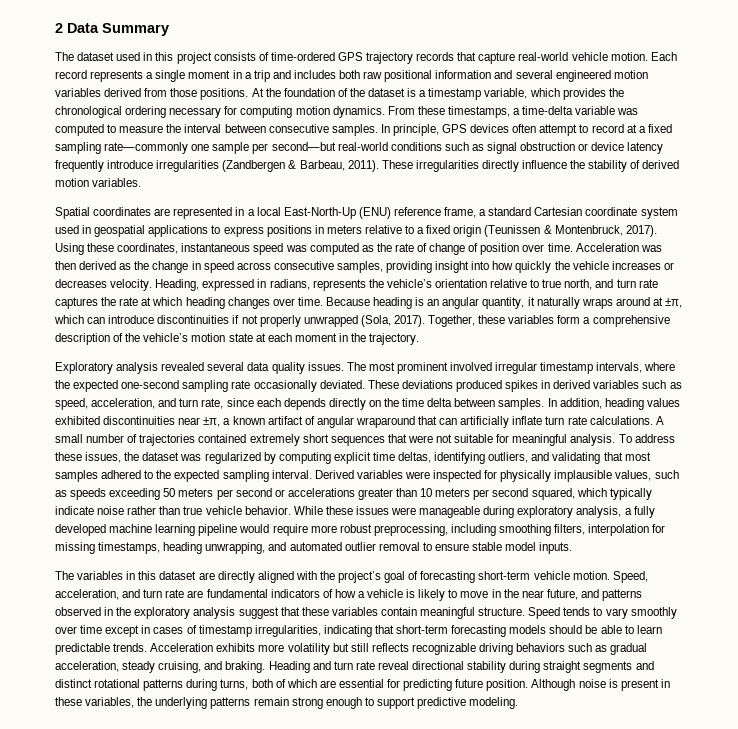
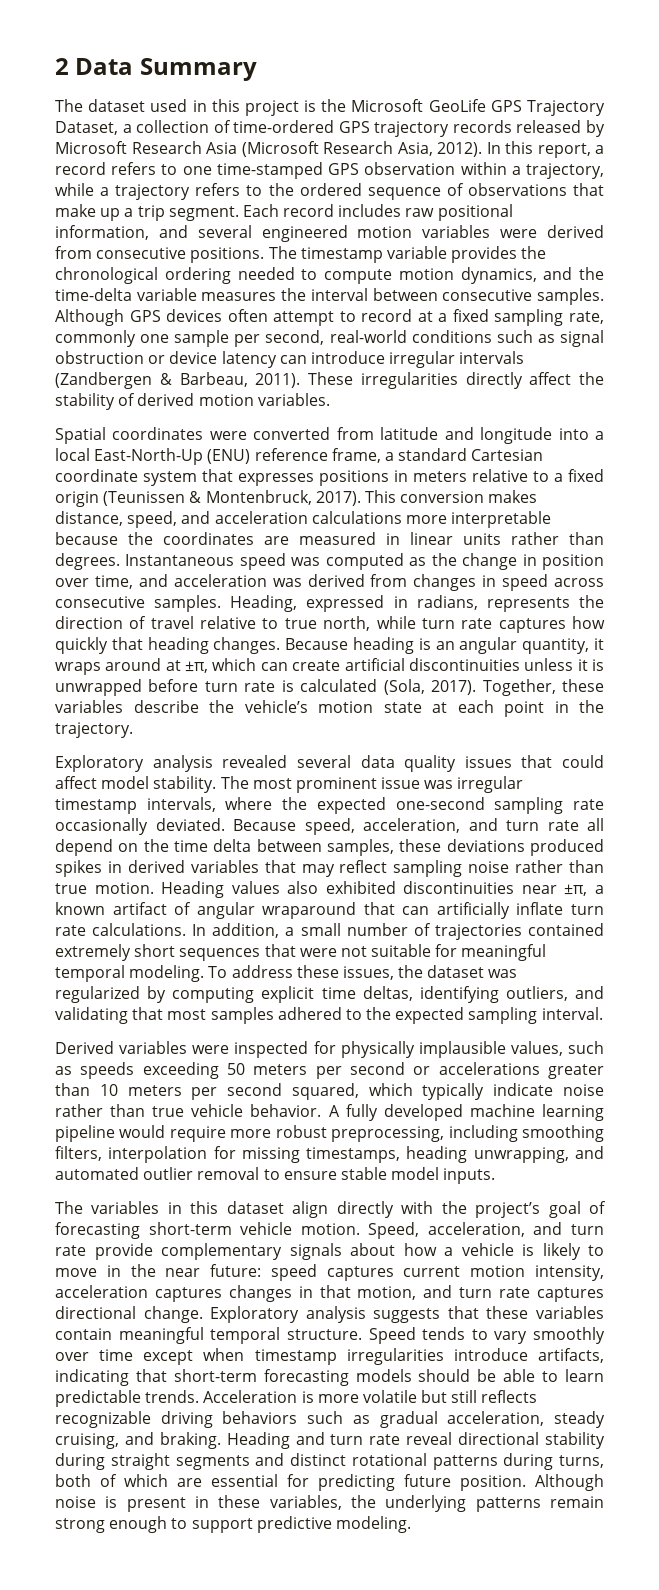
[213,52,256,61] consists -> [304,99,605,116] [55,120,210,135] is the Microsoft GeoLife GPS Trajectory Dataset, a collection
[457,52,677,64] [55,70,361,82] that capture real‑world vehicle motion. Each record represents a single moment in a trip and includes both -> [516,120,605,137] [55,141,604,158] [55,162,604,179] [55,183,604,200] [55,204,402,221] released by Microsoft Research Asia (Microsoft Research Asia, 2012). In this report, a record refers to one time-stamped GPS observation within a trajectory, while a trajectory refers to the ordered sequence of observations that make up a trip segment. Each record includes
[435,70,492,79] information -> [55,225,149,240] information,
[104,88,624,100] [55,106,639,118] [55,124,164,136] derived from those positions. At the foundation of the dataset is a timestamp variable, which provides the chronological ordering necessary for computing motion dynamics. From these timestamps, a time‑delta variable was computed to measure -> [500,225,604,238] [55,246,547,263] [55,267,604,284] [55,288,277,301] were derived from consecutive positions. The timestamp variable provides the chronological ordering needed to compute motion dynamics, and the time-delta variable measures
[380,124,439,136] In principle, -> [55,309,124,326] Although
[104,142,189,154] rate—commonly -> [569,311,605,324] [55,330,136,347] rate, commonly
[271,142,336,151] second—but -> [265,330,325,345] second,
[55,160,220,172] frequently introduce irregularities -> [279,351,525,368] can introduce irregular intervals
[522,160,568,169] influence -> [529,372,572,385] affect
[154,207,245,219] are represented in -> [209,427,589,444] were converted from latitude and longitude into
[55,225,264,237] used in geospatial applications to express -> [202,469,314,486] that expresses
[55,243,251,255] Using these coordinates, instantaneous -> [364,490,538,503] [55,511,552,528] [55,532,604,545] [55,553,235,570] This conversion makes distance, speed, and acceleration calculations more interpretable because the coordinates are measured in linear units rather than degrees. Instantaneous
[394,243,662,255] [55,261,674,273] [55,279,153,291] rate of change of position over time. Acceleration was then derived as the change in speed across consecutive samples, providing insight into how quickly the vehicle increases or decreases velocity. -> [462,553,605,570] [55,574,604,591] [55,595,222,612] change in position over time, and acceleration was derived from changes in speed across consecutive samples.
[386,279,487,288] vehicle’s orientation -> [55,616,194,629] direction of travel
[595,279,658,288] [55,297,323,309] and turn rate captures the rate at which heading changes over time. -> [376,616,605,633] [55,637,281,654] while turn rate captures how quickly that heading changes.
[536,297,580,309] naturally -> (604, 644) none
[108,315,358,327] introduce discontinuities if not properly unwrapped -> [292,658,605,671] [55,679,378,696] create artificial discontinuities unless it is unwrapped before turn rate is calculated
[557,315,670,327] [55,333,124,345] form a comprehensive description of -> [133,700,199,713] describe
[294,333,337,342] moment -> [504,701,544,717] point
[307,362,344,371] issues. -> [464,755,604,768] [55,776,217,793] issues that could affect model stability.
[450,362,493,371] involved -> [381,777,454,789] issue was
[367,380,399,389] These -> [233,818,604,835] [55,839,442,856] Because speed, acceleration, and turn rate all depend on the time delta between samples, these
[642,380,682,389] [55,398,680,410] such as speed, acceleration, and turn rate, since each depends directly on the time delta between samples. In addition, heading values -> [264,860,604,877] [55,881,319,898] that may reflect sampling noise rather than true motion. Heading values also
[655,416,664,425] A -> [192,923,295,938] In addition, a
[570,434,616,446] analysis. -> [55,965,205,982] temporal modeling.
(312, 474) none -> (603, 1013) //
[293,506,632,518] While these issues were manageable during exploratory analysis, a -> [328,1105,340,1117] A
[198,571,294,583] are directly aligned -> [292,1201,394,1218] align directly
[187,589,333,598] are fundamental indicators of -> [94,1243,395,1260] provide complementary signals about
[546,589,643,601] [55,607,279,619] future, and patterns observed in the exploratory analysis suggest -> [210,1264,604,1281] [55,1285,605,1302] [55,1306,441,1323] future: speed captures current motion intensity, acceleration captures changes in that motion, and turn rate captures directional change. Exploratory analysis suggests
(476, 613) none -> [210,1327,281,1344] temporal
[141,625,321,637] in cases of timestamp irregularities, -> [203,1348,604,1365] when timestamp irregularities introduce artifacts,
[216,643,330,655] exhibits more volatility -> [301,1390,417,1403] is more volatile

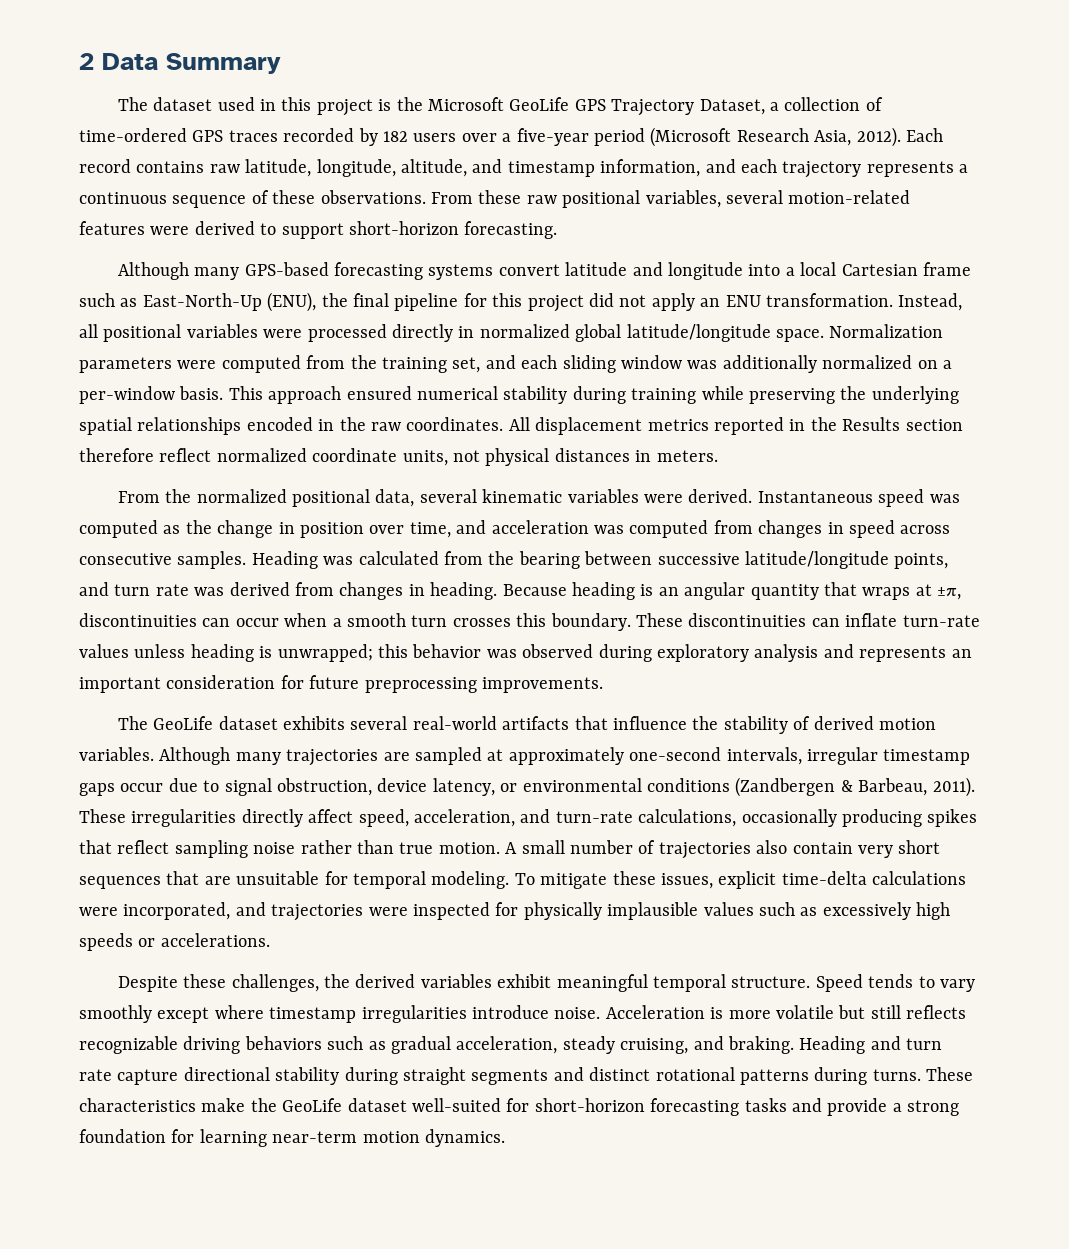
[374,120,605,137] [55,141,604,158] [55,162,604,179] [55,183,604,200] [55,204,513,221] [55,225,604,242] [55,246,547,263] [55,267,604,284] [55,288,604,305] [55,309,605,326] [55,330,605,347] [55,351,525,368] [55,372,604,389] [55,393,330,410] [55,427,374,444] trajectory records released by Microsoft Research Asia (Microsoft Research Asia, 2012). In this report, a record refers to one time-stamped GPS observation within a trajectory, while a trajectory refers to the ordered sequence of observations that make up a trip segment. Each record includes raw positional information, and several engineered motion variables were derived from consecutive positions. The timestamp variable provides the chronological ordering needed to compute motion dynamics, and the time-delta variable measures the interval between consecutive samples. Although GPS devices often attempt to record at a fixed sampling rate, commonly one sample per second, real-world conditions such as signal obstruction or device latency can introduce irregular intervals (Zandbergen & Barbeau, 2011). These irregularities directly affect the stability of derived motion variables. // Spatial coordinates were converted from -> [228,127,943,147] [79,159,969,178] [79,190,911,208] [79,221,558,239] [117,262,560,280] traces recorded by 182 users over a five-year period (Microsoft Research Asia, 2012). Each record contains raw latitude, longitude, altitude, and timestamp information, and each trajectory represents a continuous sequence of these observations. From these raw positional variables, several motion-related features were derived to support short-horizon forecasting. // Although many GPS-based forecasting systems convert
[94,448,544,465] [55,469,604,486] [55,490,538,507] [55,511,552,528] [55,532,604,545] [55,553,120,570] East-North-Up (ENU) reference frame, a standard Cartesian coordinate system that expresses positions in meters relative to a fixed origin (Teunissen & Montenbruck, 2017). This conversion makes distance, speed, and acceleration calculations more interpretable because the coordinates are measured in linear units rather than degrees. -> [841,262,972,276] [79,292,963,312] [79,324,944,342] [79,355,952,373] [79,386,959,404] [79,417,963,435] [79,448,718,466] [117,489,753,507] Cartesian frame such as East-North-Up (ENU), the final pipeline for this project did not apply an ENU transformation. Instead, all positional variables were processed directly in normalized global latitude/longitude space. Normalization parameters were computed from the training set, and each sliding window was additionally normalized on a per-window basis. This approach ensured numerical stability during training while preserving the underlying spatial relationships encoded in the raw coordinates. All displacement metrics reported in the Results section therefore reflect normalized coordinate units, not physical distances in meters. // From the normalized positional data, several kinematic variables were derived.
[307,574,365,587] derived -> [629,520,709,538] computed
[230,595,604,612] [55,616,605,633] [55,637,281,654] Heading, expressed in radians, represents the direction of travel relative to true north, while turn rate captures how quickly that heading changes. -> [251,551,949,569] [79,582,498,600] Heading was calculated from the bearing between successive latitude/longitude points, and turn rate was derived from changes in heading.
[522,638,604,654] [55,658,605,675] [55,679,604,696] [55,700,604,717] [55,722,133,738] [55,755,604,772] [55,776,524,793] [55,797,604,814] [55,818,604,835] [55,839,604,856] [55,860,335,877] quantity, it wraps around at ±π, which can create artificial discontinuities unless it is unwrapped before turn rate is calculated (Sola, 2017). Together, these variables describe the vehicle’s motion state at each point in the trajectory. // Exploratory analysis revealed several data quality issues that could affect model stability. The most prominent issue was irregular timestamp intervals, where the expected one-second sampling rate occasionally deviated. Because speed, acceleration, and turn rate all depend on the time delta between samples, these deviations produced spikes in derived variables that may -> [750,582,962,600] [79,613,980,631] [79,644,972,662] [79,675,603,693] [117,716,937,734] [79,747,971,766] [79,777,975,797] [79,809,978,827] [79,840,112,854] quantity that wraps at ±π, discontinuities can occur when a smooth turn crosses this boundary. These discontinuities can inflate turn-rate values unless heading is unwrapped; this behavior was observed during exploratory analysis and represents an important consideration for future preprocessing improvements. // The GeoLife dataset exhibits several real-world artifacts that influence the stability of derived motion variables. Although many trajectories are sampled at approximately one-second intervals, irregular timestamp gaps occur due to signal obstruction, device latency, or environmental conditions (Zandbergen & Barbeau, 2011). These irregularities directly affect speed, acceleration, and turn-rate calculations, occasionally producing spikes that
[161,881,604,898] [55,902,604,919] [55,923,605,940] [55,944,547,961] Heading values also exhibited discontinuities near ±π, a known artifact of angular wraparound that can artificially inflate turn rate calculations. In addition, a small number of trajectories contained extremely short sequences that were not suitable for meaningful -> [505,840,941,859] [79,871,348,889] A small number of trajectories also contain very short sequences that are unsuitable for
[231,965,293,978] address -> [540,873,608,889] mitigate
[398,965,518,978] [55,986,604,1003] [55,1007,603,1024] [55,1041,188,1054] the dataset was regularized by computing explicit time deltas, identifying outliers, and validating that most samples adhered to the expected sampling interval. // Derived variables -> [718,871,967,889] [79,902,364,921] explicit time-delta calculations were incorporated, and trajectories
[510,1041,604,1056] [55,1062,604,1079] [55,1083,604,1100] [55,1104,605,1121] [55,1125,604,1142] [55,1146,604,1163] [55,1167,496,1184] [55,1201,606,1218] [55,1222,604,1239] [55,1243,604,1260] [55,1264,604,1281] [55,1285,605,1302] [55,1306,604,1323] [55,1328,112,1340] values, such as speeds exceeding 50 meters per second or accelerations greater than 10 meters per second squared, which typically indicate noise rather than true vehicle behavior. A fully developed machine learning pipeline would require more robust preprocessing, including smoothing filters, interpolation for missing timestamps, heading unwrapping, and automated outlier removal to ensure stable model inputs. // The variables in this dataset align directly with the project’s goal of forecasting short-term vehicle motion. Speed, acceleration, and turn rate provide complementary signals about how a vehicle is likely to move in the near future: speed captures current motion intensity, acceleration captures changes in that motion, and turn rate captures directional change. Exploratory analysis suggests that these variables contain -> [703,902,951,920] [79,933,270,951] [117,974,552,992] values such as excessively high speeds or accelerations. // Despite these challenges, the derived variables exhibit
[55,1348,604,1365] [55,1369,605,1386] [55,1390,200,1407] over time except when timestamp irregularities introduce artifacts, indicating that short-term forecasting models should be able to learn predictable trends. -> [157,1005,601,1023] except where timestamp irregularities introduce noise.
[406,1432,453,1445] reveal -> [117,1069,179,1085] capture
[559,1455,604,1468] [55,1474,604,1491] [55,1495,604,1512] [55,1516,411,1533] turns, both of which are essential for predicting future position. Although noise is present in these variables, the underlying patterns remain strong enough to support predictive modeling. -> [872,1067,974,1081] [79,1098,960,1116] [79,1129,505,1147] turns. These characteristics make the GeoLife dataset well-suited for short-horizon forecasting tasks and provide a strong foundation for learning near-term motion dynamics.

